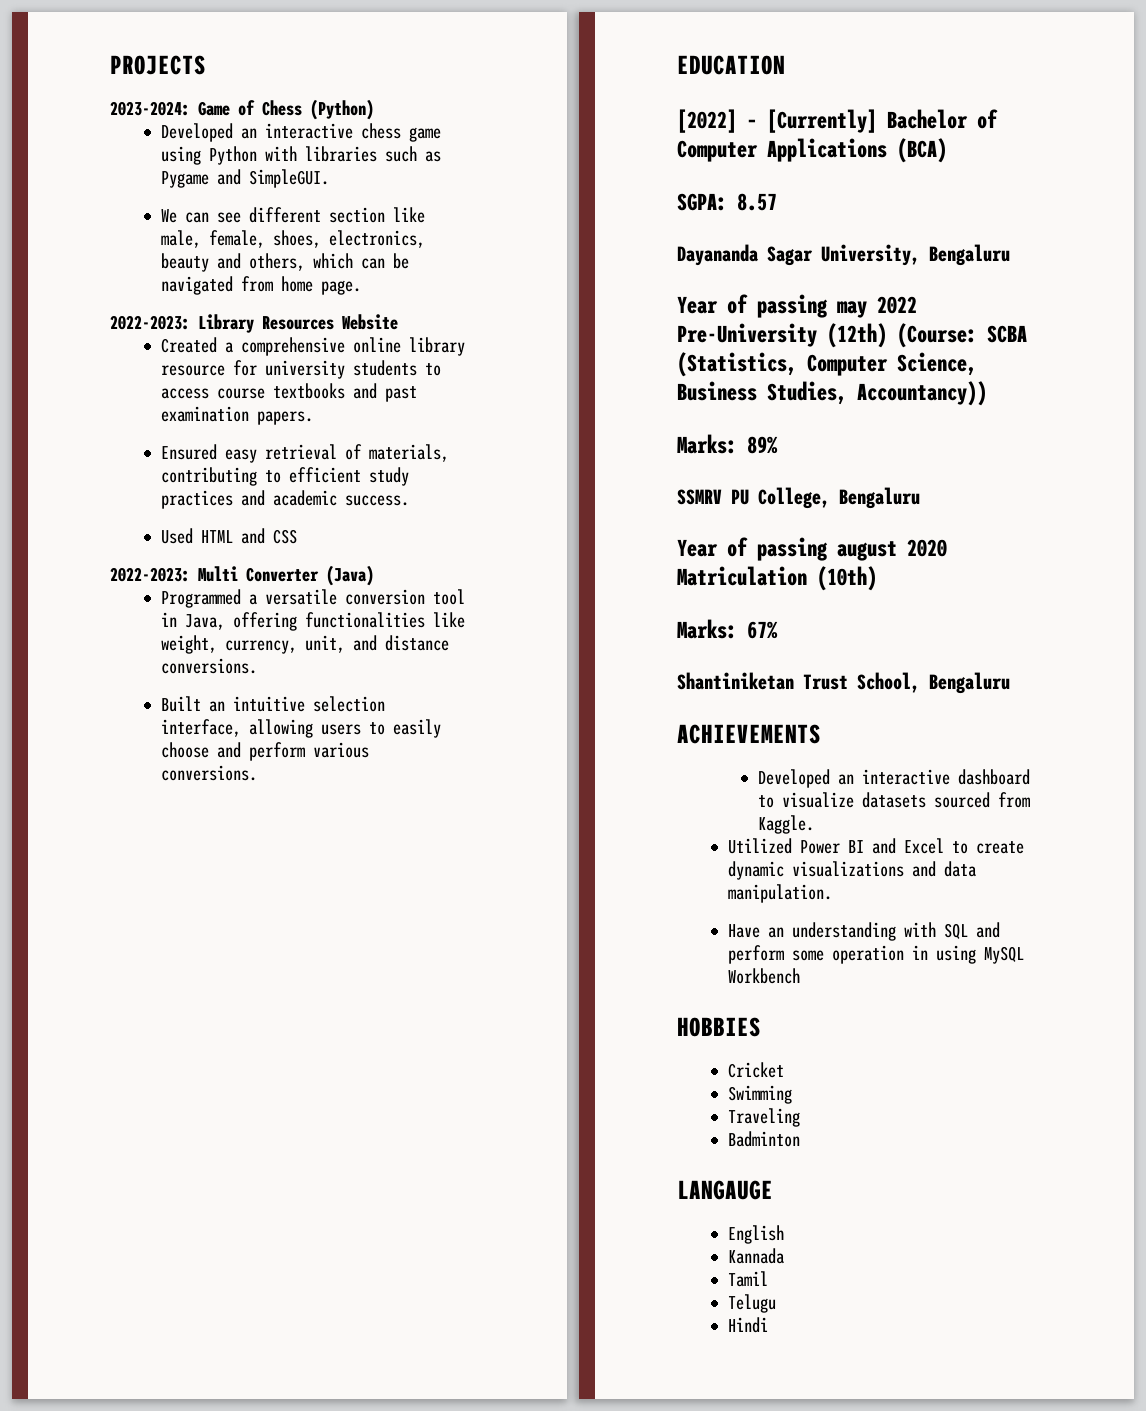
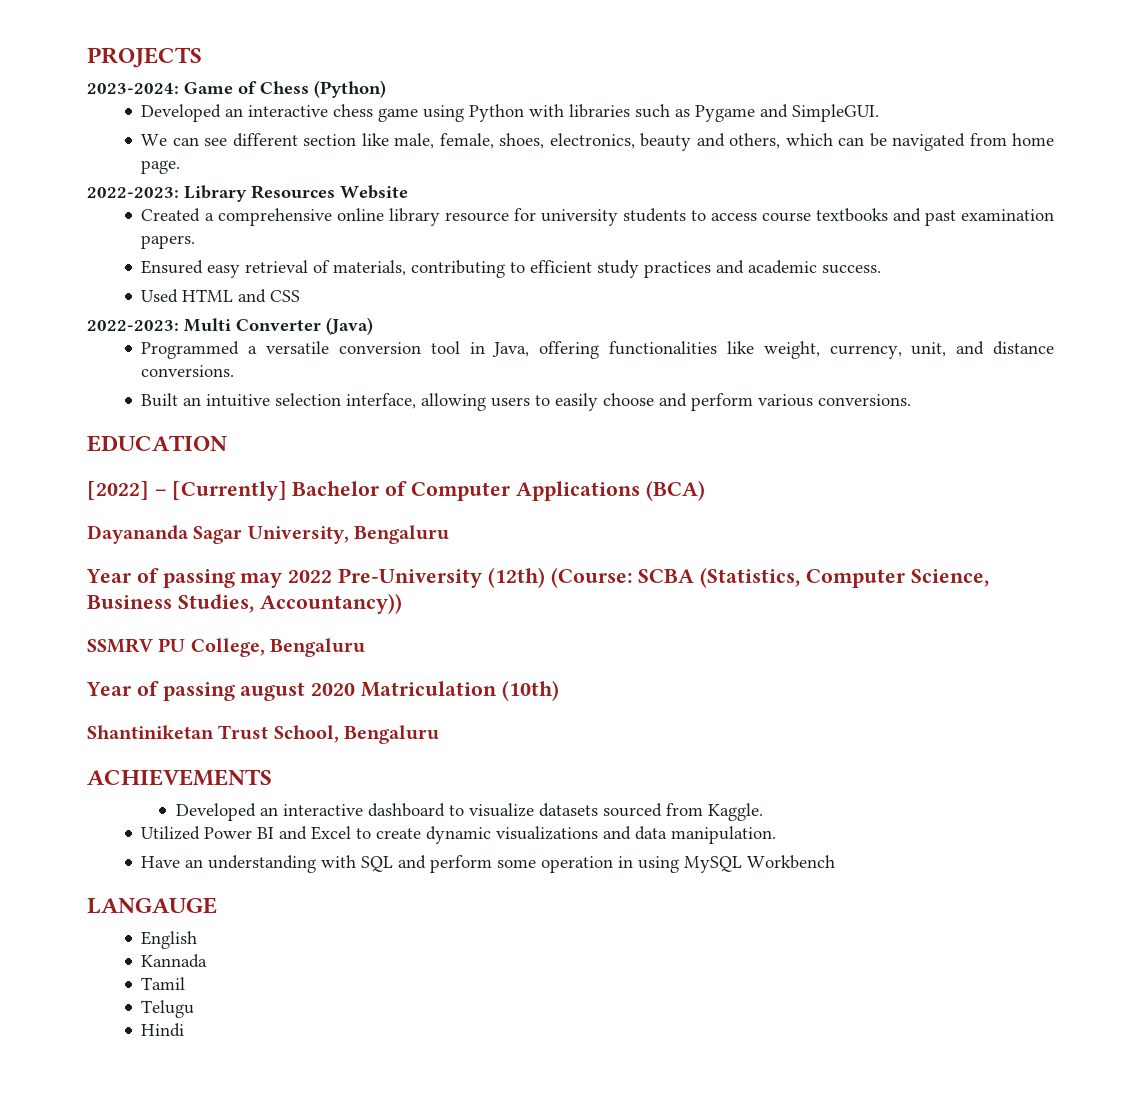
[677,193,777,211] // SGPA: 8.57 -> (705, 490) none
[677,434,778,454] // Marks: 89% -> (402, 603) none
[677,619,778,639] // Marks: 67% -> (559, 690) none
[677,1017,761,1037] [727,1062,784,1078] [727,1085,792,1104] [727,1108,800,1127] [727,1131,800,1147] // HOBBIES // Cricket // Swimming // Traveling // Badminton -> (836, 862) none

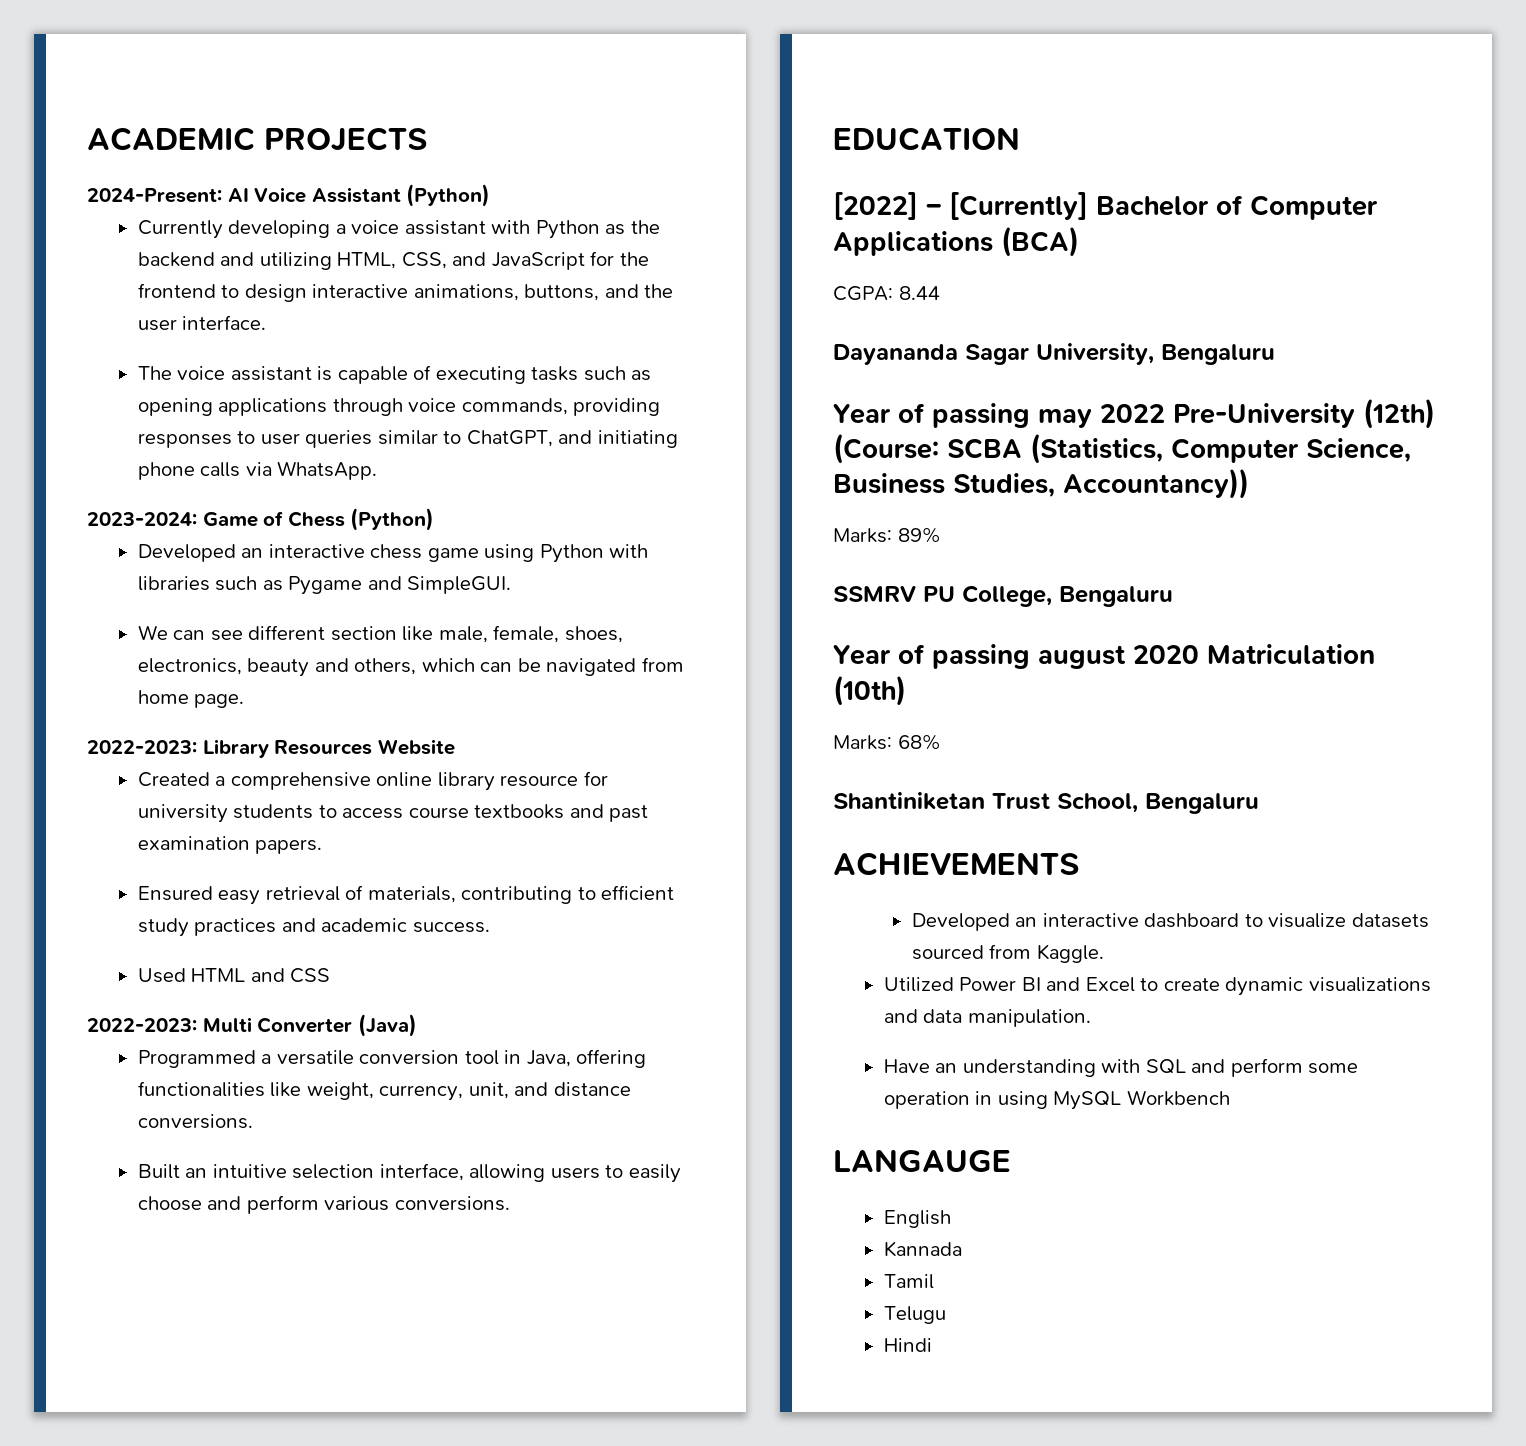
(87, 57) none -> [87,127,255,151] ACADEMIC
(202, 57) none -> [87,184,491,207] [137,220,660,239] [137,251,649,270] [137,283,674,302] [137,315,267,331] [137,365,652,384] [137,398,661,416] [137,430,678,448] [137,461,378,480] // 2024-Present: AI Voice Assistant (Python) // Currently developing a voice assistant with Python as the backend and utilizing HTML, CSS, and JavaScript for the frontend to design interactive animations, buttons, and the user interface. // The voice assistant is capable of executing tasks such as opening applications through voice commands, providing responses to user queries similar to ChatGPT, and initiating phone calls via WhatsApp.
(705, 490) none -> [833,286,940,301] // CGPA: 8.44
(402, 603) none -> [833,527,941,543] // Marks: 89%
(559, 690) none -> [833,734,941,750] // Marks: 68%

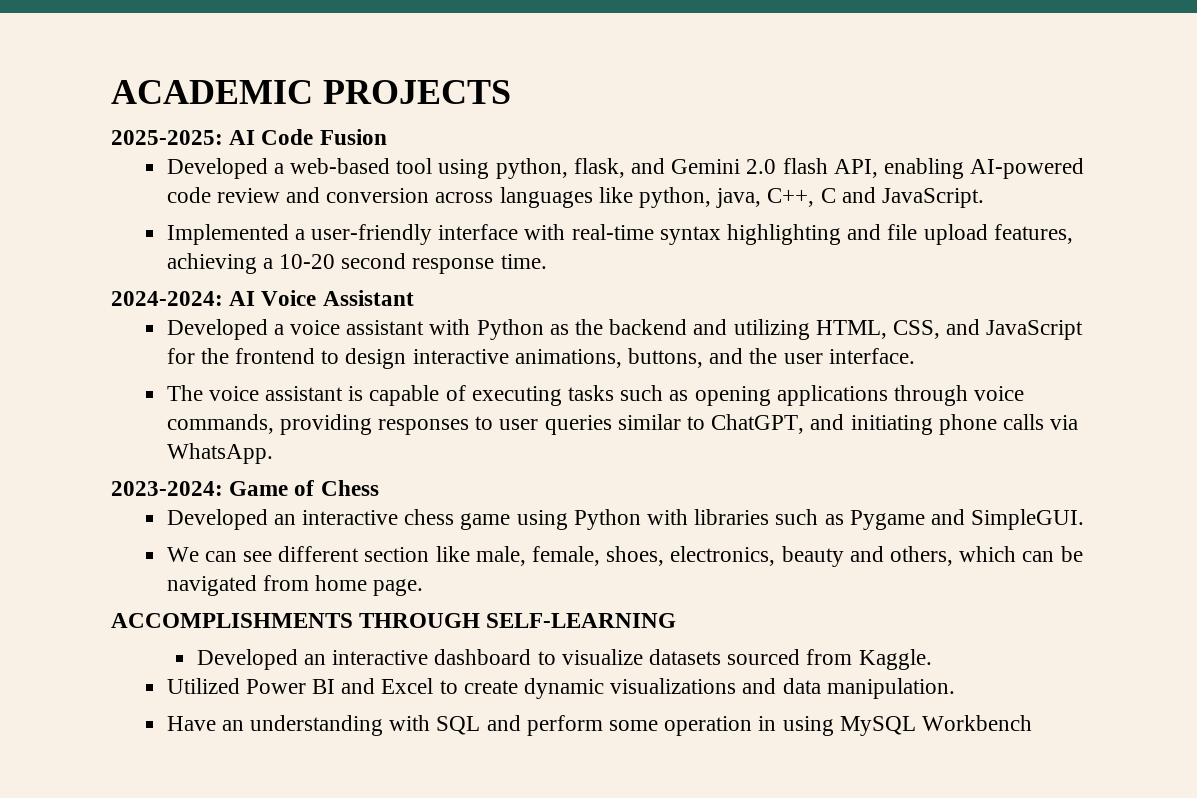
[87,188,222,203] 2024-Present: -> [111,129,387,145] [166,158,1085,179] [166,187,985,208] [166,224,1073,245] [166,253,547,274] [111,291,223,306] 2025-2025: AI Code Fusion // Developed a web-based tool using python, flask, and Gemini 2.0 flash API, enabling AI-powered code review and conversion across languages like python, java, C++, C and JavaScript. // Implemented a user-friendly interface with real-time syntax highlighting and file upload features, achieving a 10-20 second response time. // 2024-2024:
[406,184,491,207] [137,220,331,239] (Python) // Currently developing -> [166,319,268,340] // Developed
[350,508,435,531] (Python) -> (379, 488) none
[87,739,455,758] [137,771,608,791] [137,804,649,823] [137,836,323,854] [137,885,675,905] [137,918,490,937] [137,968,331,983] [87,1014,417,1037] [137,1049,647,1068] [137,1081,631,1101] [137,1114,253,1129] [137,1163,681,1183] [137,1195,510,1214] [833,127,1020,151] [833,192,1378,220] [833,226,1079,257] [833,286,940,301] [833,343,1275,365] [833,398,1435,429] [833,433,1411,464] [833,468,1249,499] [833,527,941,543] [833,585,1173,607] [833,644,1375,669] [833,675,906,706] [833,734,941,750] [833,792,1259,814] [833,852,1079,876] 2022-2023: Library Resources Website // Created a comprehensive online library resource for university students to access course textbooks and past examination papers. // Ensured easy retrieval of materials, contributing to efficient study practices and academic success. // Used HTML and CSS // 2022-2023: Multi Converter (Java) // Programmed a versatile conversion tool in Java, offering functionalities like weight, currency, unit, and distance conversions. // Built an intuitive selection interface, allowing users to easily choose and perform various conversions. // EDUCATION // [2022] – [Currently] Bachelor of Computer Applications (BCA) // CGPA: 8.44 // Dayananda Sagar University, Bengaluru // Year of passing may 2022 Pre-University (12th) (Course: SCBA (Statistics, Computer Science, Business Studies, Accountancy)) // Marks: 89% // SSMRV PU College, Bengaluru // Year of passing august 2020 Matriculation (10th) // Marks: 68% // Shantiniketan Trust School, Bengaluru // ACHIEVEMENTS -> [111,613,677,628] ACCOMPLISHMENTS THROUGH SELF-LEARNING
[833,1149,1011,1172] [883,1210,951,1228] [883,1241,962,1257] [883,1274,934,1289] [883,1306,946,1324] [883,1338,932,1352] // LANGAUGE // English // Kannada // Tamil // Telugu // Hindi -> (1033, 723) none

